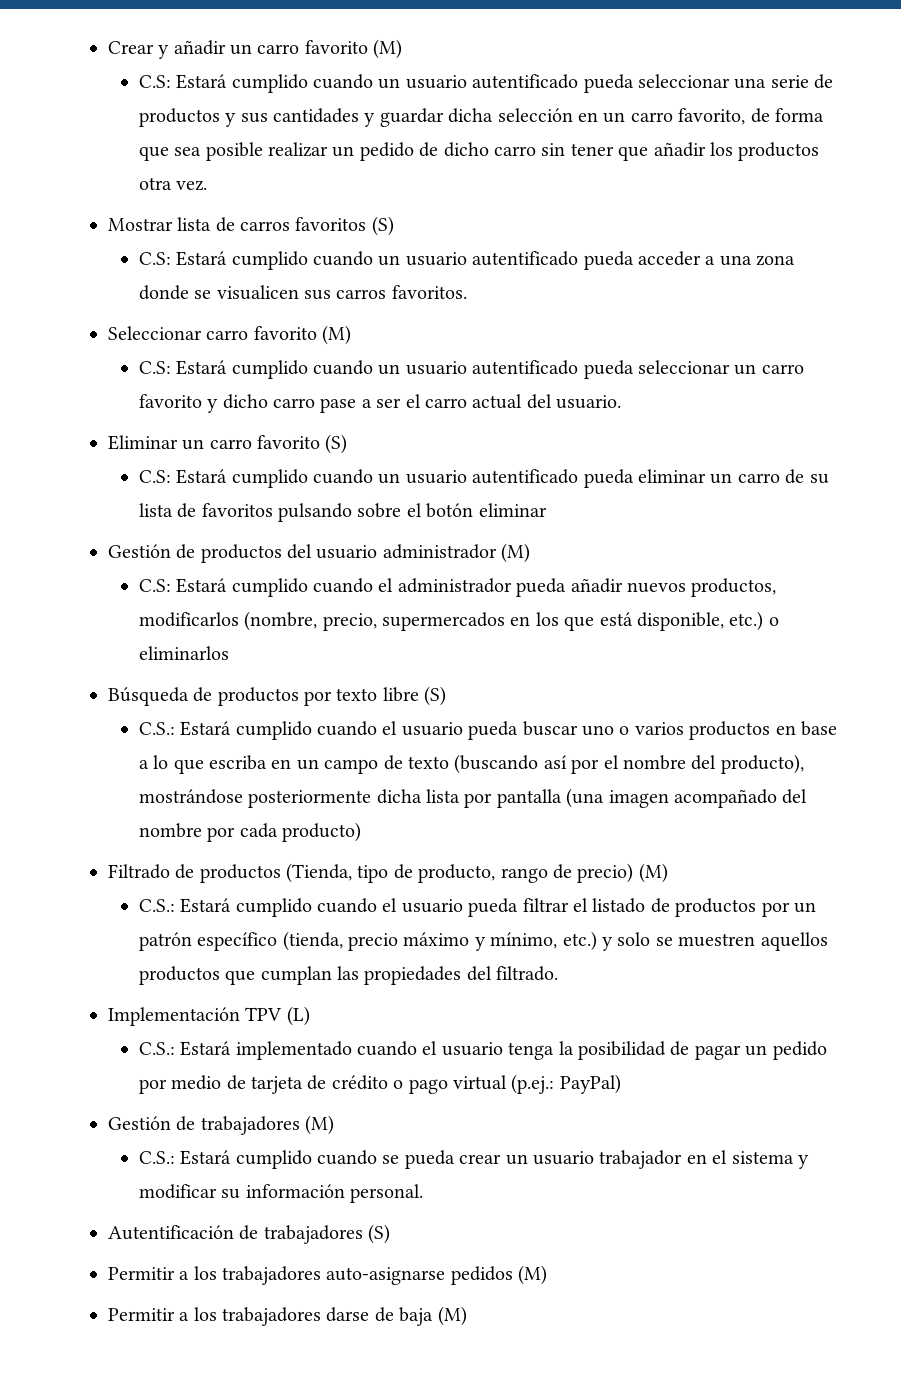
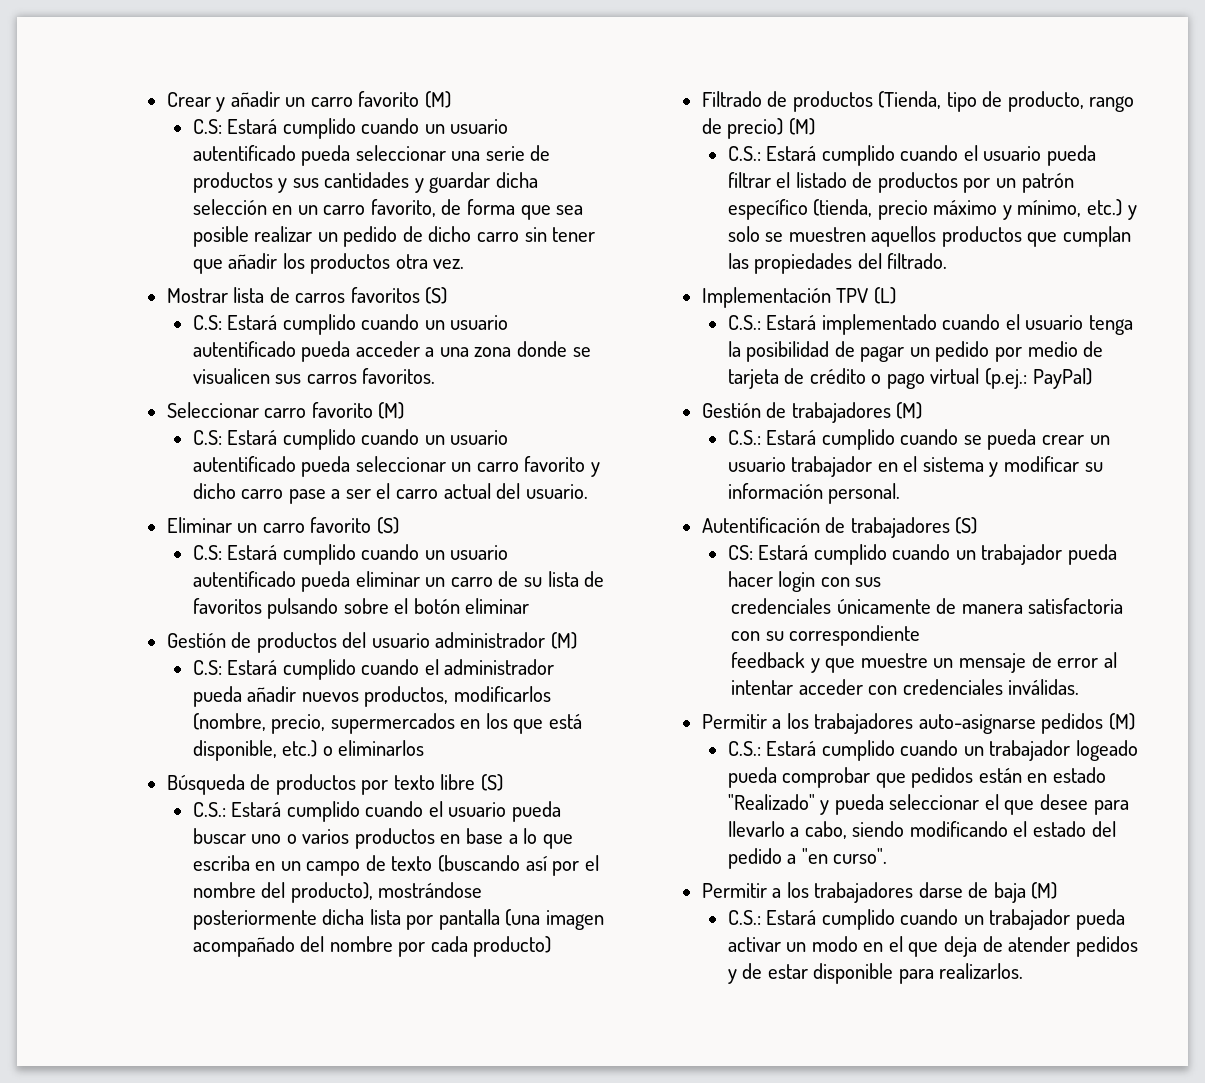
(391, 1234) none -> [727,544,1117,565] [727,571,882,592] [731,598,1124,614] [731,625,921,646] [731,652,1117,673] [731,679,1080,695] // CS: Estará cumplido cuando un trabajador pueda hacer login con sus // credenciales únicamente de manera satisfactoria con su correspondiente // feedback y que muestre un mensaje de error al intentar acceder con credenciales inválidas.
(548, 1275) none -> [727,740,1138,761] [727,767,1106,788] [727,794,1129,815] [727,821,1116,839] [727,848,888,869] // C.S.: Estará cumplido cuando un trabajador logeado pueda comprobar que pedidos están en estado "Realizado" y pueda seleccionar el que desee para llevarlo a cabo, siendo modificando el estado del pedido a "en curso".
(467, 1316) none -> [727,909,1125,930] [727,936,1138,957] [727,963,1024,984] // C.S.: Estará cumplido cuando un trabajador pueda activar un modo en el que deja de atender pedidos y de estar disponible para realizarlos.

